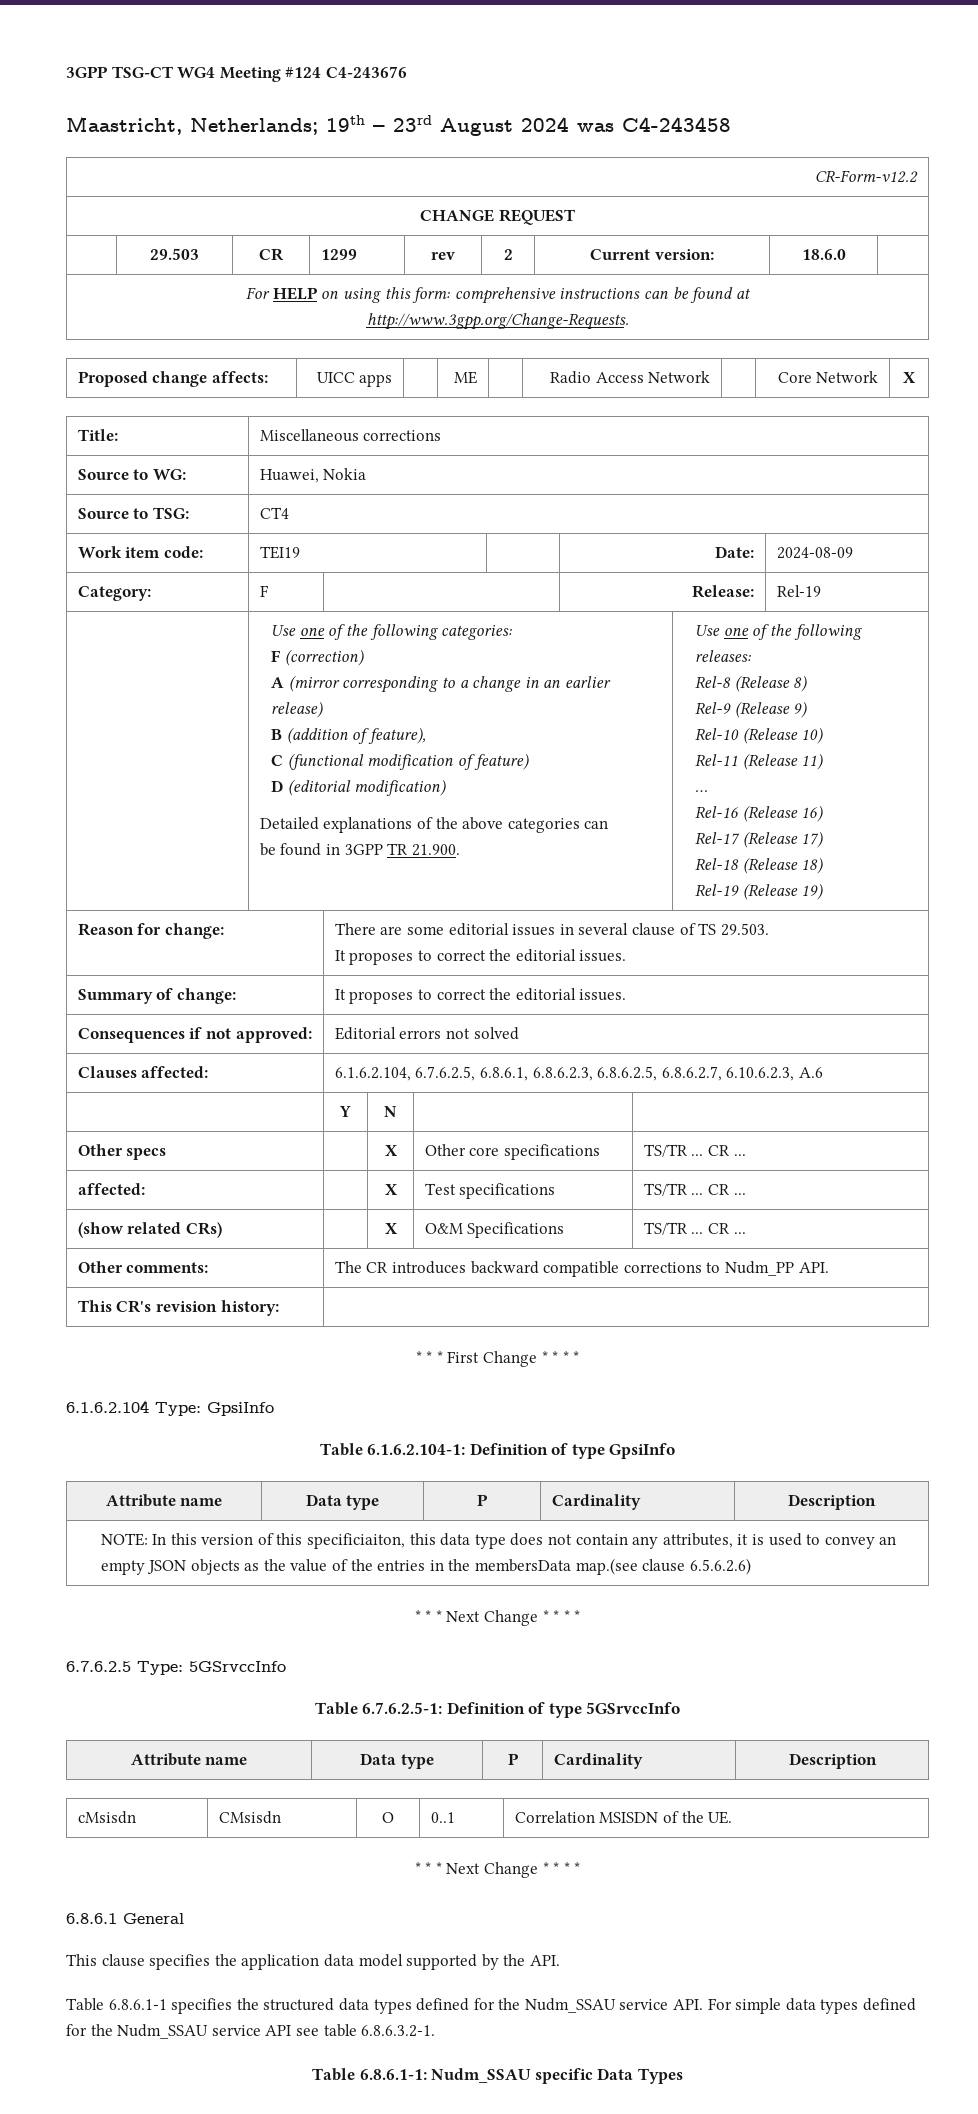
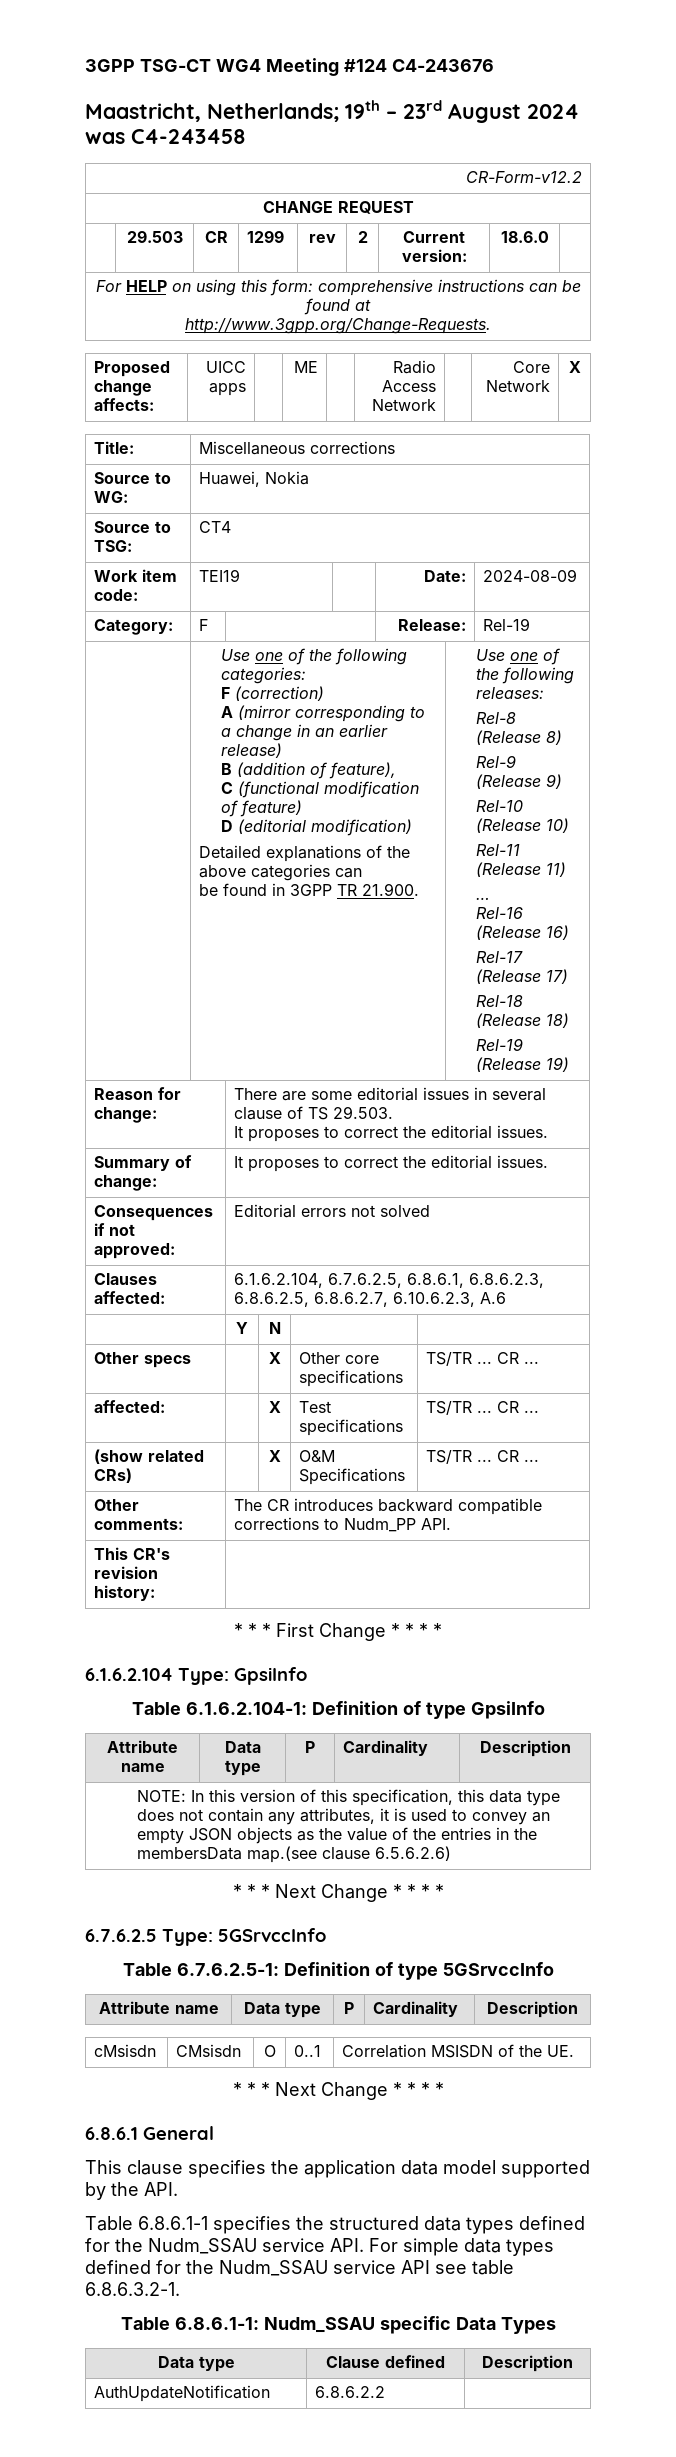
[307,1533,406,1549] specificiaiton, -> [352,1789,454,1806] specification,
(683, 2076) none -> [157,2356,235,2372] [326,2355,445,2368] [482,2355,573,2372] [94,2385,271,2402] [315,2386,386,2398] // Data type | Clause defined | Description // AuthUpdateNotification | 6.8.6.2.2 |

